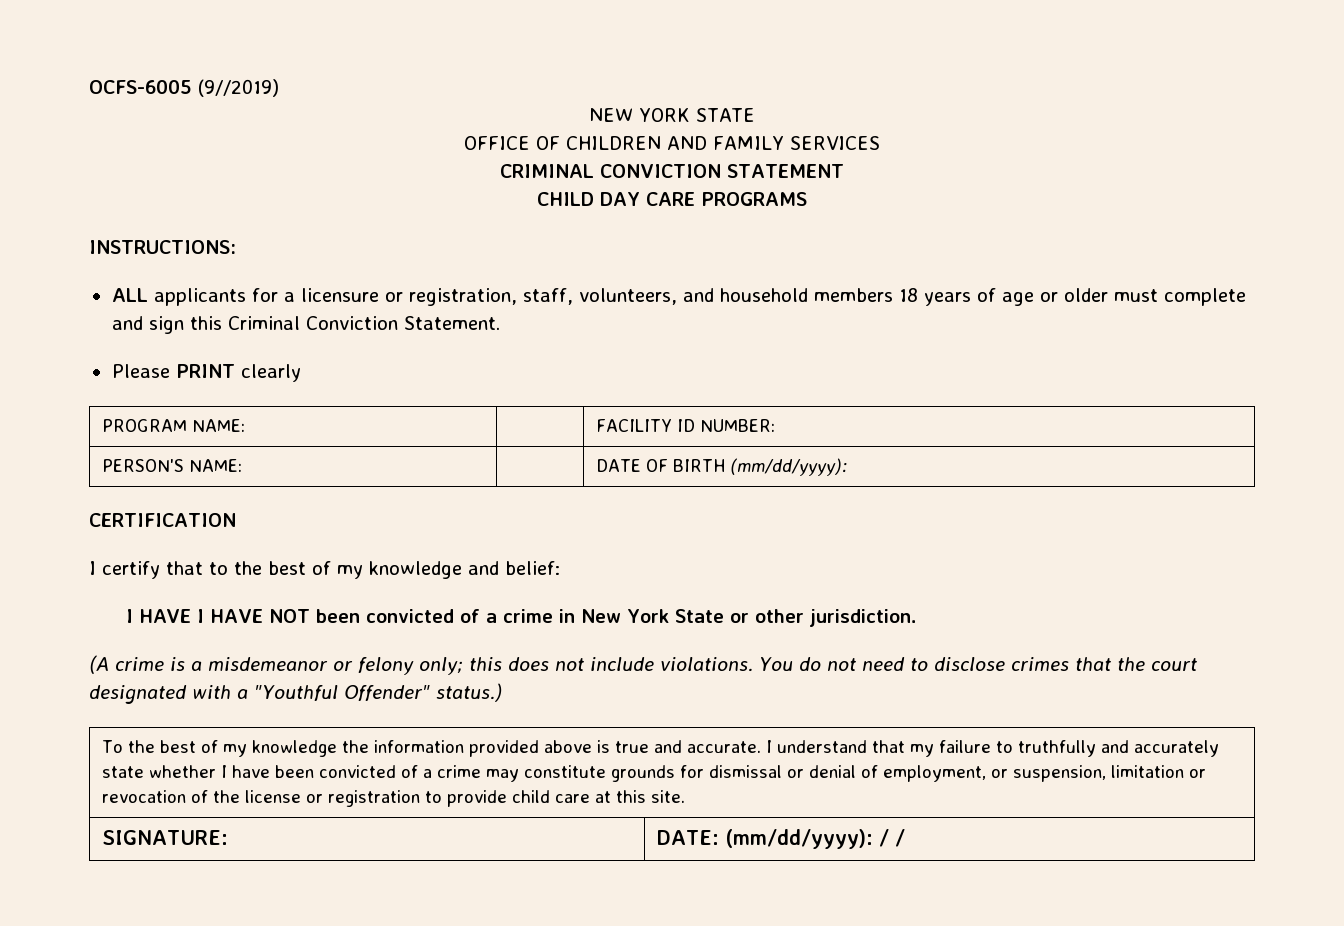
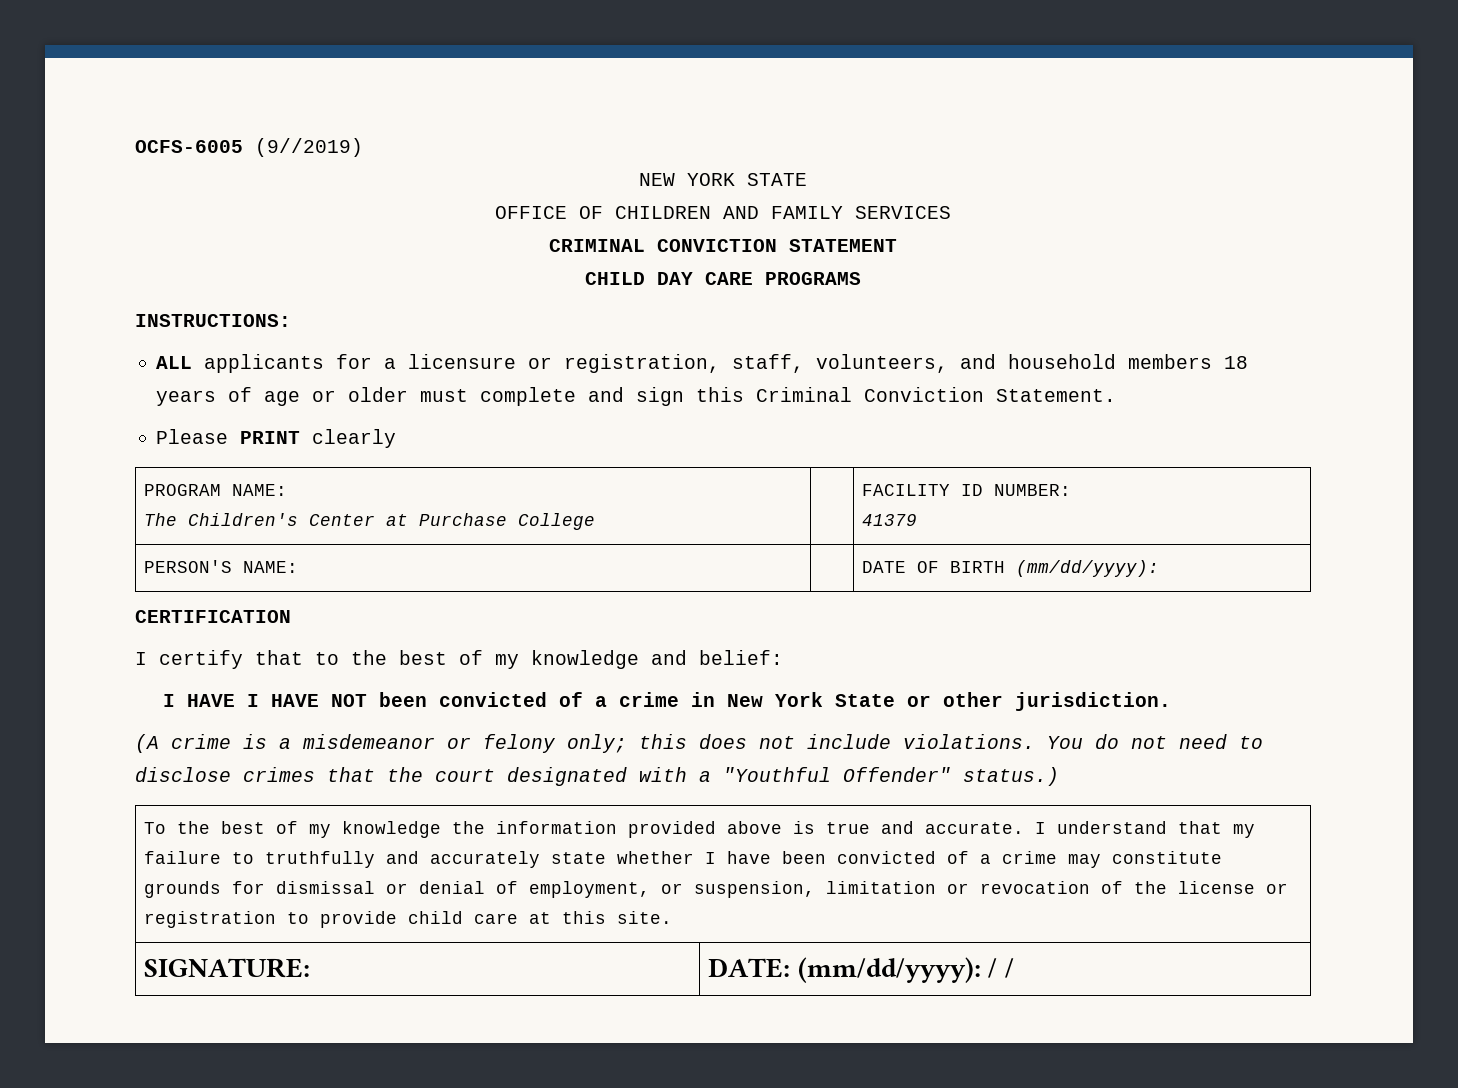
(246, 425) none -> [144,513,596,530] // The Children's Center at Purchase College
(776, 425) none -> [862,514,918,526] // 41379

